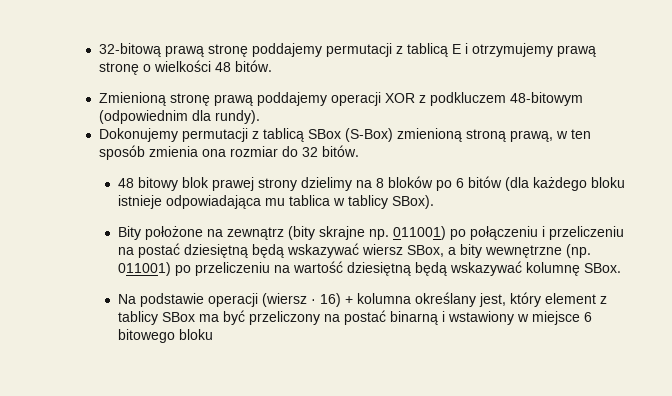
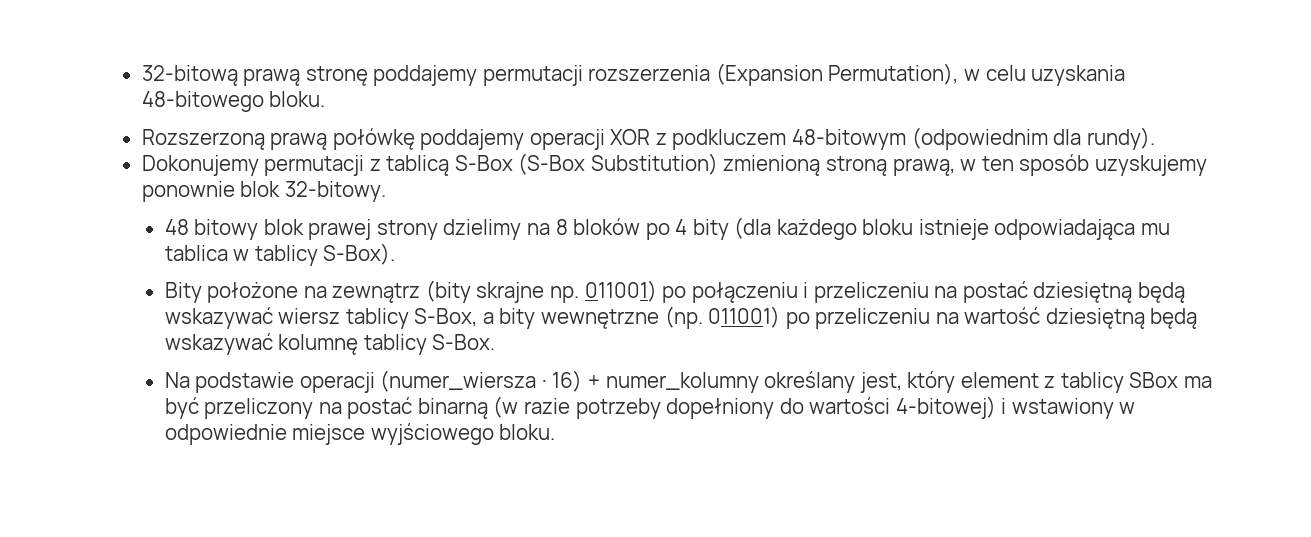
[395,43,596,57] [98,60,272,75] [98,92,253,106] z tablicą E i otrzymujemy prawą stronę o wielkości 48 bitów. // Zmienioną stronę prawą -> [588,63,1126,86] [141,91,326,112] [141,128,415,150] rozszerzenia (Expansion Permutation), w celu uzyskania 48-bitowego bloku. // Rozszerzoną prawą połówkę
[307,128,393,142] SBox (S-Box) -> [454,153,718,175] S-Box (S-Box Substitution)
[148,145,359,157] zmienia ona rozmiar do 32 bitów. -> [1094,155,1207,176] [141,181,386,202] uzyskujemy ponownie blok 32-bitowy.
[455,176,502,188] 6 bitów -> [675,219,729,240] 4 bity
[391,195,434,209] SBox). -> [323,243,396,265] S-Box).
[406,245,444,257] SBox, -> [345,308,478,329] tablicy S-Box,
[583,263,621,273] SBox. -> [363,334,496,355] tablicy S-Box.
[261,293,307,307] (wiersz -> [380,370,537,392] (numer_wiersza
[356,293,411,304] kolumna -> [605,372,759,393] numer_kolumny
[441,311,592,325] [117,329,213,343] i wstawiony w miejsce 6 bitowego bloku -> [493,396,1136,419] [164,423,556,445] (w razie potrzeby dopełniony do wartości 4-bitowej) i wstawiony w odpowiednie miejsce wyjściowego bloku.

